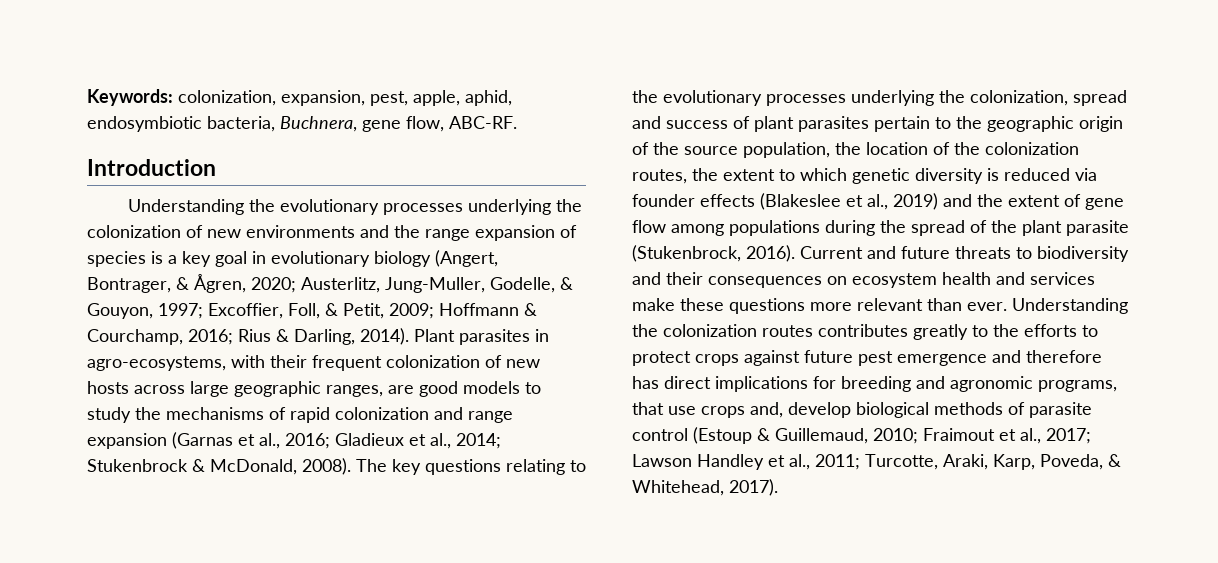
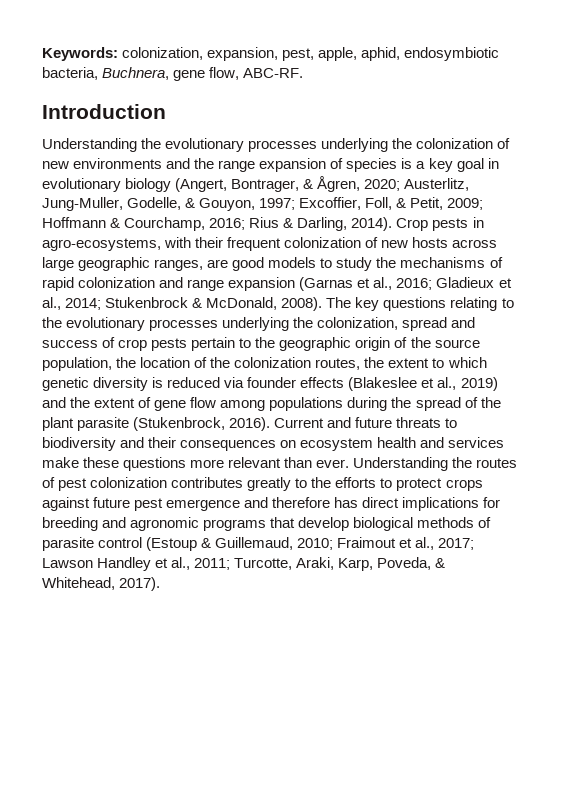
[414,329,530,345] Plant parasites -> [396,218,469,231] Crop pests
[754,116,869,132] plant parasites -> [118,338,188,351] crop pests
[663,324,813,337] colonization routes -> [476,458,518,468] [42,477,168,491] routes of pest colonization
[1038,380,1117,392] [632,402,783,418] programs, that use crops and, -> [203,517,296,531] programs that

